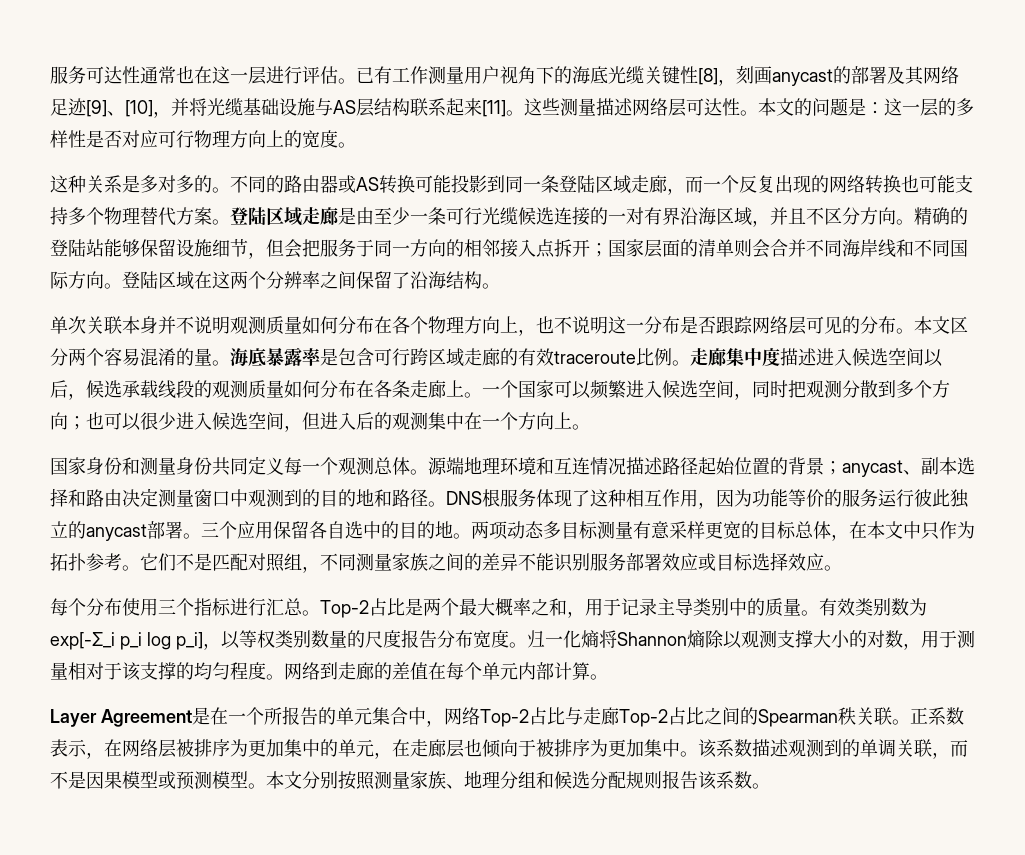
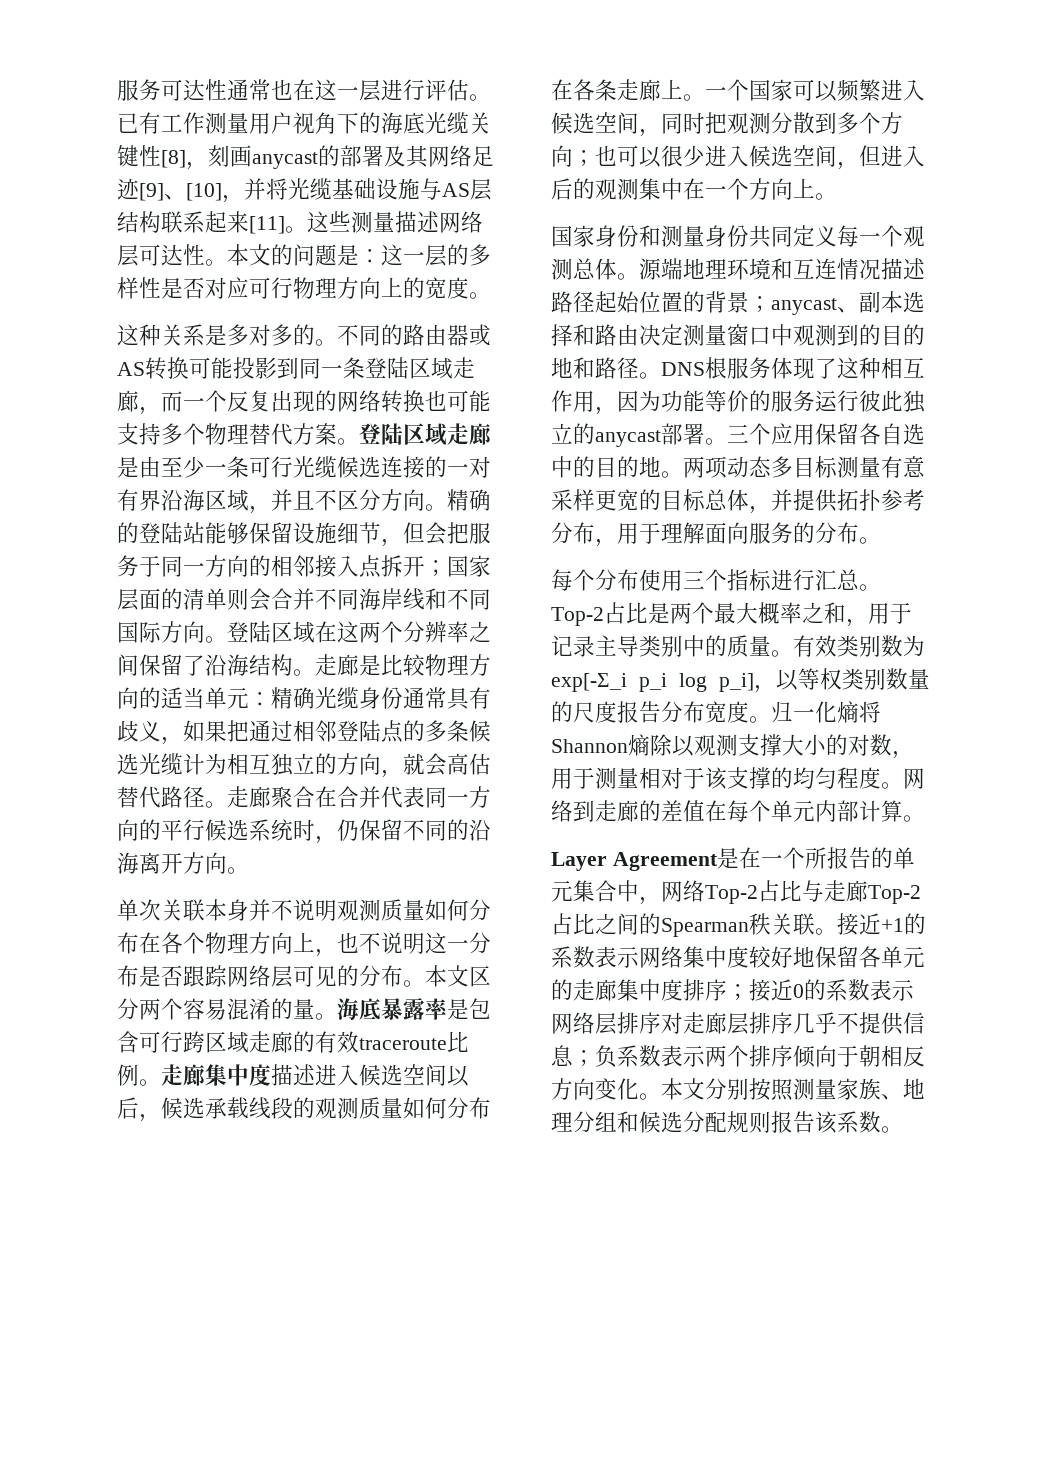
(500, 286) none -> [315,654,491,676] [117,687,491,710] [117,720,491,745] [117,753,491,778] [117,786,491,808] [117,819,491,844] [117,852,249,874] 走廊是比较物理方向的适当单元：精确光缆身份通常具有歧义，如果把通过相邻登陆点的多条候选光缆计为相互独立的方向，就会高估替代路径。走廊聚合在合并代表同一方向的平行候选系统时，仍保留不同的沿海离开方向。
[849,521,975,540] [50,552,824,573] 在本文中只作为拓扑参考。它们不是匹配对照组，不同测量家族之间的差异不能识别服务部署效应或目标选择效应 -> [771,489,925,512] [551,522,859,547] 并提供拓扑参考分布，用于理解面向服务的分布
[910,707,964,725] [50,739,968,759] [50,771,248,790] 正系数表示，在网络层被排序为更加集中的单元，在走廊层也倾向于被排序为更加集中。该系数描述观测到的单调关联，而不是因果模型或预测模型 -> [837,913,926,935] [551,946,925,968] [551,979,914,1001] [551,1012,925,1035] [551,1045,925,1068] [551,1078,639,1100] 接近+1的系数表示网络集中度较好地保留各单元的走廊集中度排序；接近0的系数表示网络层排序对走廊层排序几乎不提供信息；负系数表示两个排序倾向于朝相反方向变化

